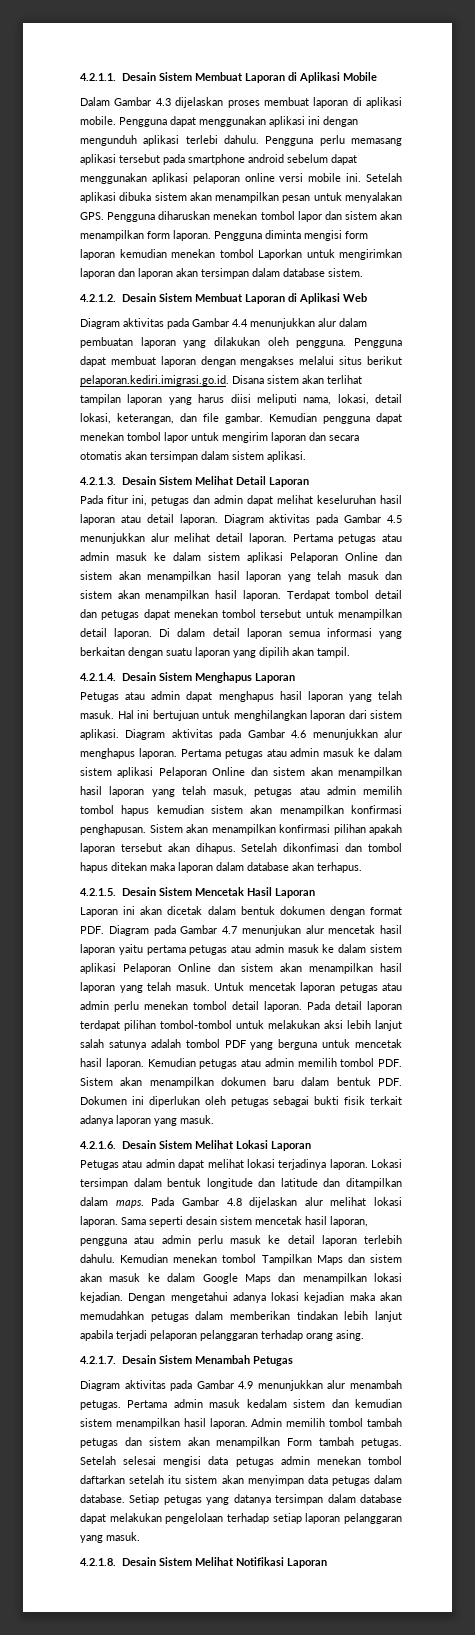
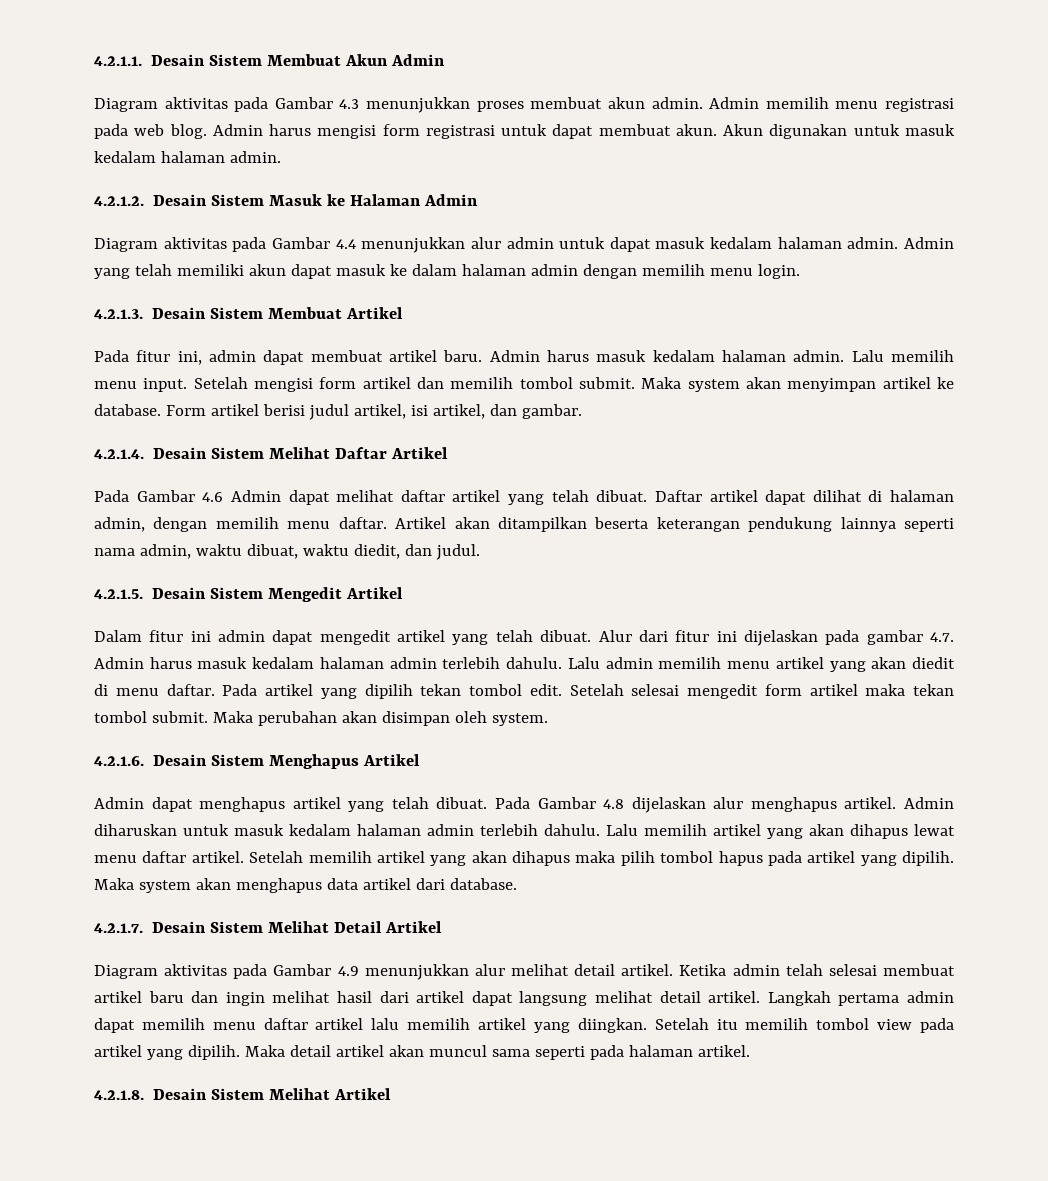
[244,72,377,83] [80,97,110,106] Laporan di Aplikasi Mobile // Dalam -> [345,54,446,66] [94,97,269,112] Akun Admin // Diagram aktivitas pada
[175,97,224,108] dijelaskan -> [366,97,471,113] menunjukkan
[313,97,402,108] [80,116,358,127] [80,135,403,146] [80,154,357,165] [80,173,402,184] [80,192,402,203] [80,211,402,222] [80,230,368,241] [80,249,402,260] [80,268,363,279] [80,293,367,304] laporan di aplikasi mobile. Pengguna dapat menggunakan aplikasi ini dengan mengunduh aplikasi terlebi dahulu. Pengguna perlu memasang aplikasi tersebut pada smartphone android sebelum dapat menggunakan aplikasi pelaporan online versi mobile ini. Setelah aplikasi dibuka sistem akan menampilkan pesan untuk menyalakan GPS. Pengguna diharuskan menekan tombol lapor dan sistem akan menampilkan form laporan. Pengguna diminta mengisi form laporan kemudian menekan tombol Laporkan untuk mengirimkan laporan dan laporan akan tersimpan dalam database sistem. // 4.2.1.2. Desain Sistem Membuat Laporan di Aplikasi Web -> [607,97,954,112] [94,124,955,139] [94,151,281,163] [94,194,479,206] akun admin. Admin memilih menu registrasi pada web blog. Admin harus mengisi form registrasi untuk dapat membuat akun. Akun digunakan untuk masuk kedalam halaman admin. // 4.2.1.2. Desain Sistem Masuk ke Halaman Admin
[339,318,367,327] [80,337,402,348] [80,356,402,367] [80,375,362,386] [80,394,402,405] [80,413,402,424] [80,432,359,443] [80,451,306,462] [80,476,309,487] [80,495,402,506] [80,514,402,525] [80,533,402,544] [80,552,402,563] [80,571,402,582] [80,590,403,601] [80,609,402,620] [80,628,402,639] [80,647,350,658] [80,672,295,683] [80,691,402,702] [80,710,402,721] [80,729,402,740] [80,748,402,759] [80,767,402,778] [80,786,402,797] [80,805,402,816] [80,824,402,835] [80,843,402,854] [80,862,362,873] [80,887,315,898] [80,906,402,917] [80,925,402,936] [80,944,402,955] [80,963,402,974] [80,982,402,993] [80,1001,402,1012] [80,1020,402,1031] [80,1039,402,1050] [80,1058,402,1069] [80,1077,402,1088] [80,1096,402,1107] [80,1115,214,1126] [80,1140,311,1151] [80,1159,402,1170] [80,1178,402,1189] [80,1197,402,1208] [80,1216,368,1227] [80,1235,402,1246] [80,1254,402,1265] [80,1273,402,1284] [80,1292,402,1303] [80,1311,402,1322] [80,1330,364,1341] [80,1355,293,1366] dalam pembuatan laporan yang dilakukan oleh pengguna. Pengguna dapat membuat laporan dengan mengakses melalui situs berikut pelaporan.kediri.imigrasi.go.id. Disana sistem akan terlihat tampilan laporan yang harus diisi meliputi nama, lokasi, detail lokasi, keterangan, dan file gambar. Kemudian pengguna dapat menekan tombol lapor untuk mengirim laporan dan secara otomatis akan tersimpan dalam sistem aplikasi. // 4.2.1.3. Desain Sistem Melihat Detail Laporan // Pada fitur ini, petugas dan admin dapat melihat keseluruhan hasil laporan atau detail laporan. Diagram aktivitas pada Gambar 4.5 menunjukkan alur melihat detail laporan. Pertama petugas atau admin masuk ke dalam sistem aplikasi Pelaporan Online dan sistem akan menampilkan hasil laporan yang telah masuk dan sistem akan menampilkan hasil laporan. Terdapat tombol detail dan petugas dapat menekan tombol tersebut untuk menampilkan detail laporan. Di dalam detail laporan semua informasi yang berkaitan dengan suatu laporan yang dipilih akan tampil. // 4.2.1.4. Desain Sistem Menghapus Laporan // Petugas atau admin dapat menghapus hasil laporan yang telah masuk. Hal ini bertujuan untuk menghilangkan laporan dari sistem aplikasi. Diagram aktivitas pada Gambar 4.6 menunjukkan alur menghapus laporan. Pertama petugas atau admin masuk ke dalam sistem aplikasi Pelaporan Online dan sistem akan menampilkan hasil laporan yang telah masuk, petugas atau admin memilih tombol hapus kemudian sistem akan menampilkan konfirmasi penghapusan. Sistem akan menampilkan konfirmasi pilihan apakah laporan tersebut akan dihapus. Setelah dikonfimasi dan tombol hapus ditekan maka laporan dalam database akan terhapus. // 4.2.1.5. Desain Sistem Mencetak Hasil Laporan // Laporan ini akan dicetak dalam bentuk dokumen dengan format PDF. Diagram pada Gambar 4.7 menunjukan alur mencetak hasil laporan yaitu pertama petugas atau admin masuk ke dalam sistem aplikasi Pelaporan Online dan sistem akan menampilkan hasil laporan yang telah masuk. Untuk mencetak laporan petugas atau admin perlu menekan tombol detail laporan. Pada detail laporan terdapat pilihan tombol-tombol untuk melakukan aksi lebih lanjut salah satunya adalah tombol PDF yang berguna untuk mencetak hasil laporan. Kemudian petugas atau admin memilih tombol PDF. Sistem akan menampilkan dokumen baru dalam bentuk PDF. Dokumen ini diperlukan oleh petugas sebagai bukti fisik terkait adanya laporan yang masuk. // 4.2.1.6. Desain Sistem Melihat Lokasi Laporan // Petugas atau admin dapat melihat lokasi terjadinya laporan. Lokasi tersimpan dalam bentuk longitude dan latitude dan ditampilkan dalam maps. Pada Gambar 4.8 dijelaskan alur melihat lokasi laporan. Sama seperti desain sistem mencetak hasil laporan, pengguna atau admin perlu masuk ke detail laporan terlebih dahulu. Kemudian menekan tombol Tampilkan Maps dan sistem akan masuk ke dalam Google Maps dan menampilkan lokasi kejadian. Dengan mengetahui adanya lokasi kejadian maka akan memudahkan petugas dalam memberikan tindakan lebih lanjut apabila terjadi pelaporan pelanggaran terhadap orang asing. // 4.2.1.7. Desain Sistem Menambah Petugas -> [506,237,954,252] [94,264,800,279] [94,307,404,319] [94,350,955,365] [94,377,955,392] [94,404,582,420] [94,447,449,459] [94,490,954,505] [94,517,954,532] [94,544,480,560] [94,587,404,602] [94,630,955,646] [94,657,956,672] [94,684,954,699] [94,711,548,726] [94,754,421,769] [94,797,954,813] [94,824,955,839] [94,851,954,866] [94,878,517,893] [94,921,443,933] admin untuk dapat masuk kedalam halaman admin. Admin yang telah memiliki akun dapat masuk ke dalam halaman admin dengan memilih menu login. // 4.2.1.3. Desain Sistem Membuat Artikel // Pada fitur ini, admin dapat membuat artikel baru. Admin harus masuk kedalam halaman admin. Lalu memilih menu input. Setelah mengisi form artikel dan memilih tombol submit. Maka system akan menyimpan artikel ke database. Form artikel berisi judul artikel, isi artikel, dan gambar. // 4.2.1.4. Desain Sistem Melihat Daftar Artikel // Pada Gambar 4.6 Admin dapat melihat daftar artikel yang telah dibuat. Daftar artikel dapat dilihat di halaman admin, dengan memilih menu daftar. Artikel akan ditampilkan beserta keterangan pendukung lainnya seperti nama admin, waktu dibuat, waktu diedit, dan judul. // 4.2.1.5. Desain Sistem Mengedit Artikel // Dalam fitur ini admin dapat mengedit artikel yang telah dibuat. Alur dari fitur ini dijelaskan pada gambar 4.7. Admin harus masuk kedalam halaman admin terlebih dahulu. Lalu admin memilih menu artikel yang akan diedit di menu daftar. Pada artikel yang dipilih tekan tombol edit. Setelah selesai mengedit form artikel maka tekan tombol submit. Maka perubahan akan disimpan oleh system. // 4.2.1.6. Desain Sistem Menghapus Artikel // Admin dapat menghapus artikel yang telah dibuat. Pada Gambar 4.8 dijelaskan alur menghapus artikel. Admin diharuskan untuk masuk kedalam halaman admin terlebih dahulu. Lalu memilih artikel yang akan dihapus lewat menu daftar artikel. Setelah memilih artikel yang akan dihapus maka pilih tombol hapus pada artikel yang dipilih. Maka system akan menghapus data artikel dari database. // 4.2.1.7. Desain Sistem Melihat Detail Artikel
[350,1380,402,1389] [80,1399,402,1410] [80,1418,402,1429] [80,1437,402,1448] [80,1456,402,1467] [80,1475,402,1486] [80,1494,402,1505] [80,1513,402,1524] [80,1532,140,1543] menambah petugas. Pertama admin masuk kedalam sistem dan kemudian sistem menampilkan hasil laporan. Admin memilih tombol tambah petugas dan sistem akan menampilkan Form tambah petugas. Setelah selesai mengisi data petugas admin menekan tombol daftarkan setelah itu sistem akan menyimpan data petugas dalam database. Setiap petugas yang datanya tersimpan dalam database dapat melakukan pengelolaan terhadap setiap laporan pelanggaran yang masuk. -> [511,964,955,976] [94,991,955,1006] [94,1018,955,1033] [94,1045,750,1060] melihat detail artikel. Ketika admin telah selesai membuat artikel baru dan ingin melihat hasil dari artikel dapat langsung melihat detail artikel. Langkah pertama admin dapat memilih menu daftar artikel lalu memilih artikel yang diingkan. Setelah itu memilih tombol view pada artikel yang dipilih. Maka detail artikel akan muncul sama seperti pada halaman artikel.
[235,1557,327,1568] Notifikasi Laporan -> [334,1088,392,1100] Artikel

